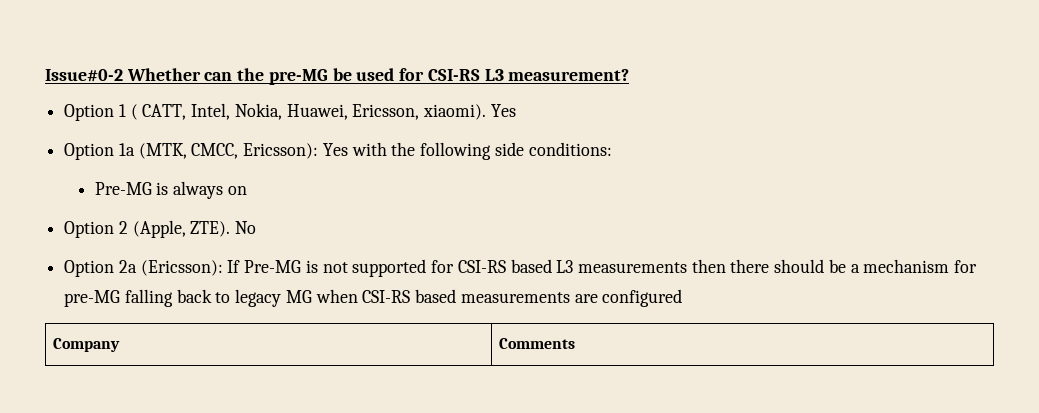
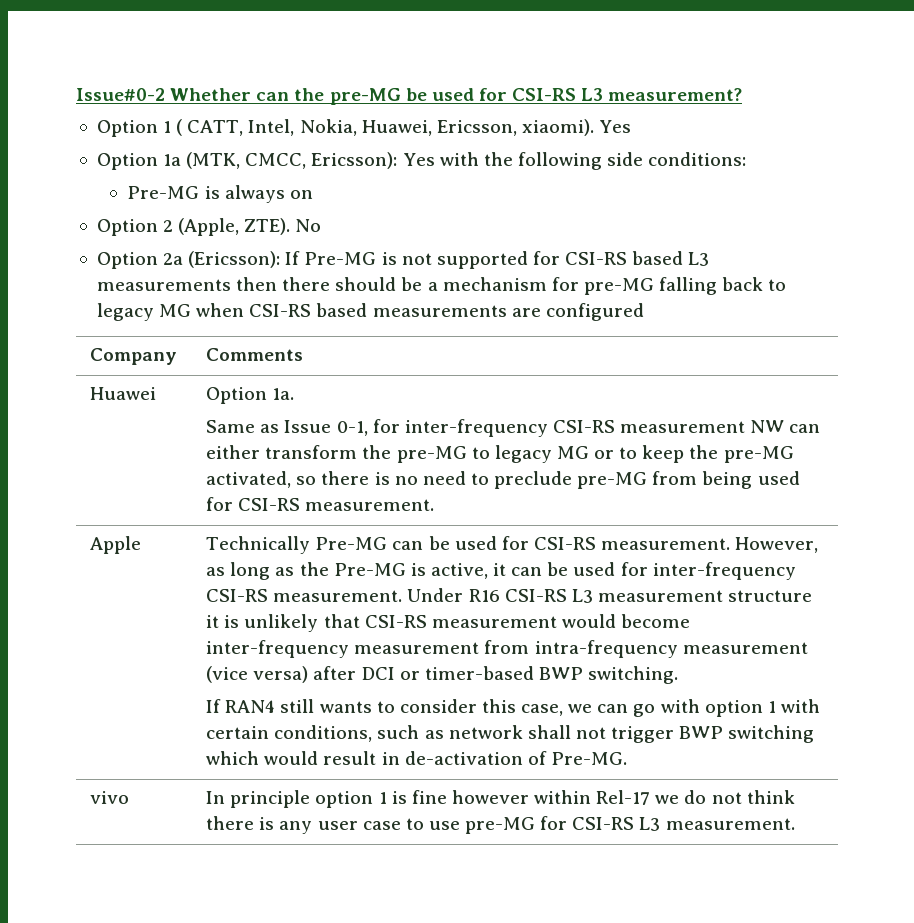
(575, 343) none -> [90,387,157,400] [206,387,295,404] [206,419,821,437] [206,445,794,463] [206,471,800,489] [206,497,435,511] [90,536,142,554] [206,536,819,554] [206,562,796,580] [206,588,813,603] [206,614,691,632] [206,640,808,658] [206,666,679,684] [206,699,821,717] [206,725,815,743] [206,751,627,765] [90,791,130,804] [206,790,795,808] [206,816,795,834] // Huawei | Option 1a. // Same as Issue 0-1, for inter-frequency CSI-RS measurement NW can either transform the pre-MG to legacy MG or to keep the pre-MG activated, so there is no need to preclude pre-MG from being used for CSI-RS measurement. // Apple | Technically Pre-MG can be used for CSI-RS measurement. However, as long as the Pre-MG is active, it can be used for inter-frequency CSI-RS measurement. Under R16 CSI-RS L3 measurement structure it is unlikely that CSI-RS measurement would become inter-frequency measurement from intra-frequency measurement (vice versa) after DCI or timer-based BWP switching. // If RAN4 still wants to consider this case, we can go with option 1 with certain conditions, such as network shall not trigger BWP switching which would result in de-activation of Pre-MG. // vivo | In principle option 1 is fine however within Rel-17 we do not think there is any user case to use pre-MG for CSI-RS L3 measurement.

